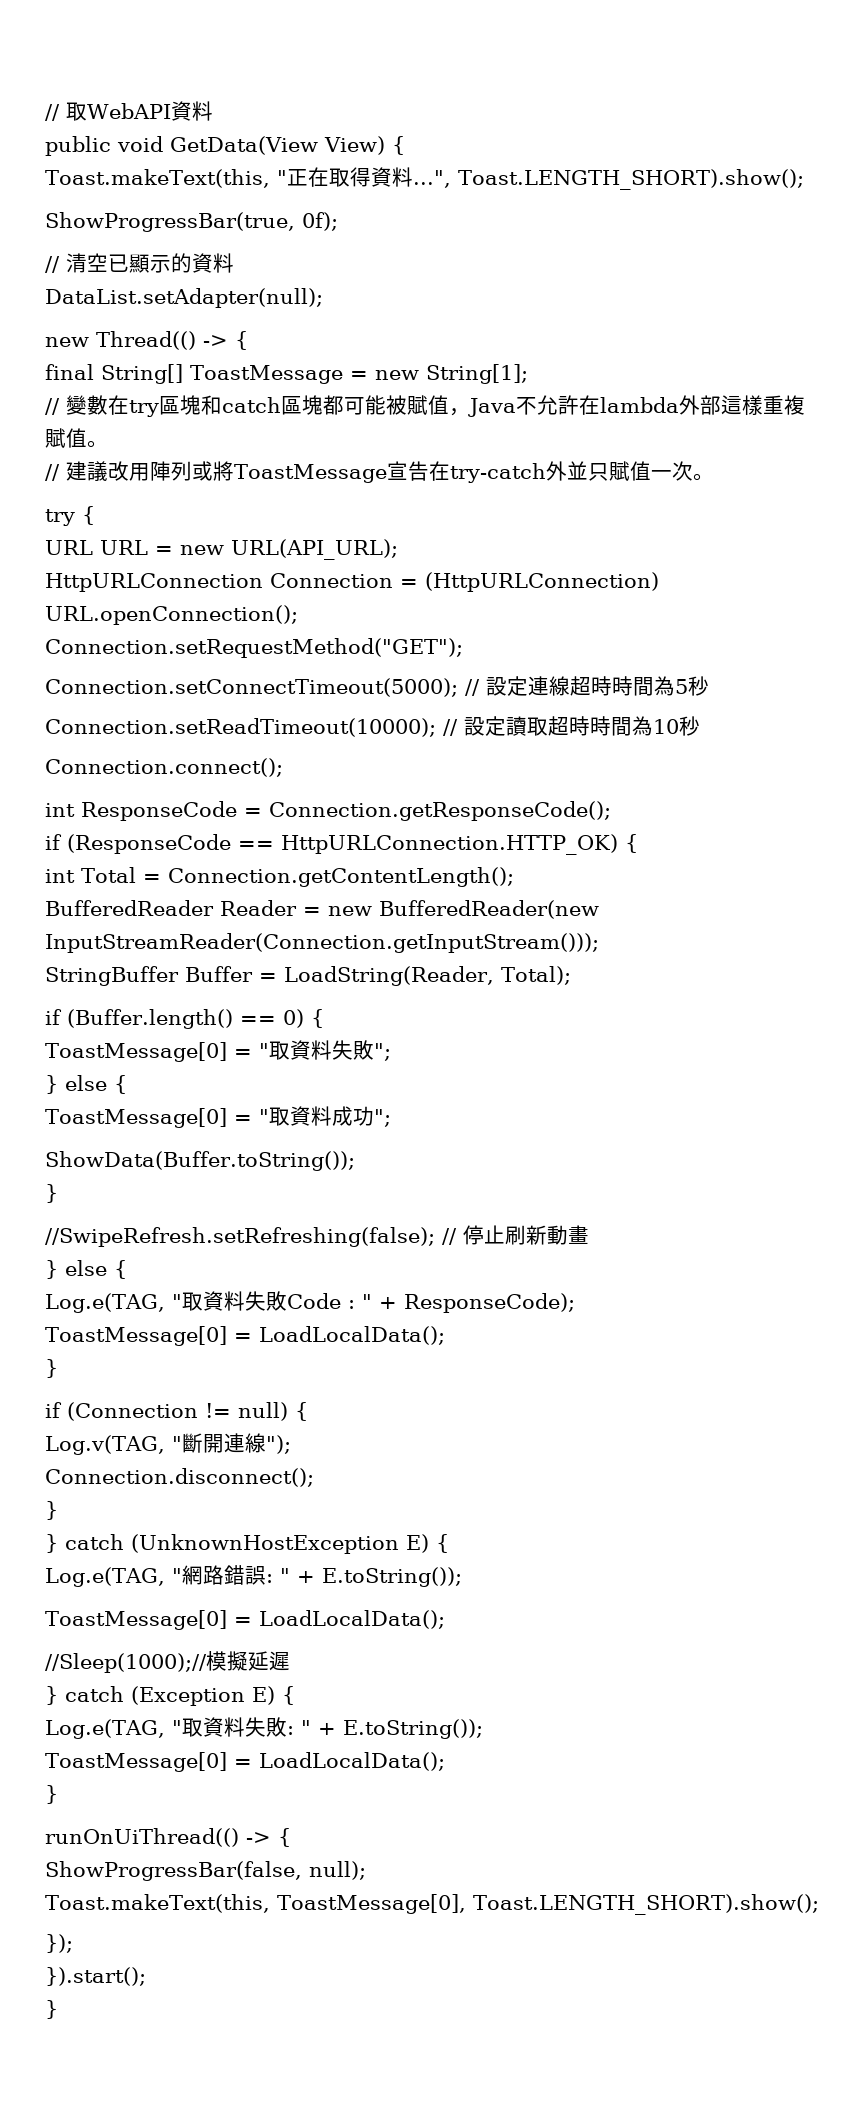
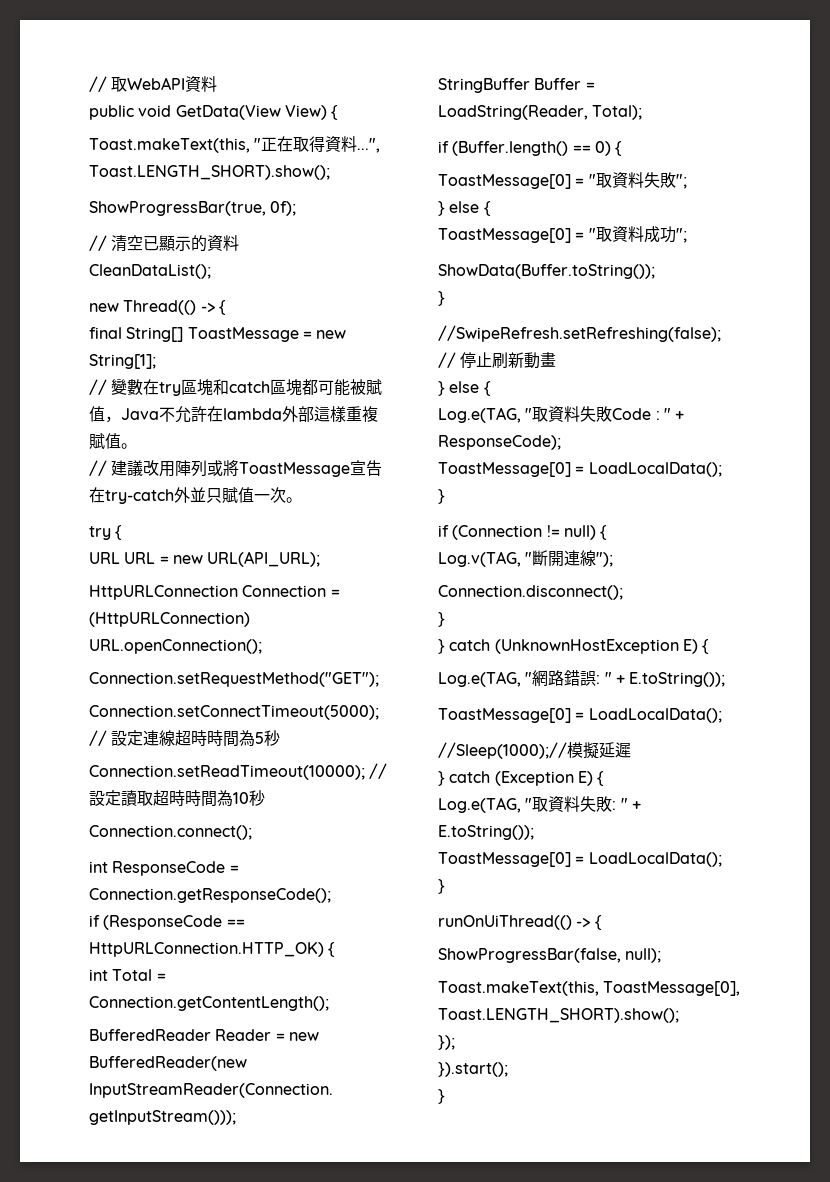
[45,288,323,308] DataList.setAdapter(null); -> [89,264,211,279] CleanDataList();

